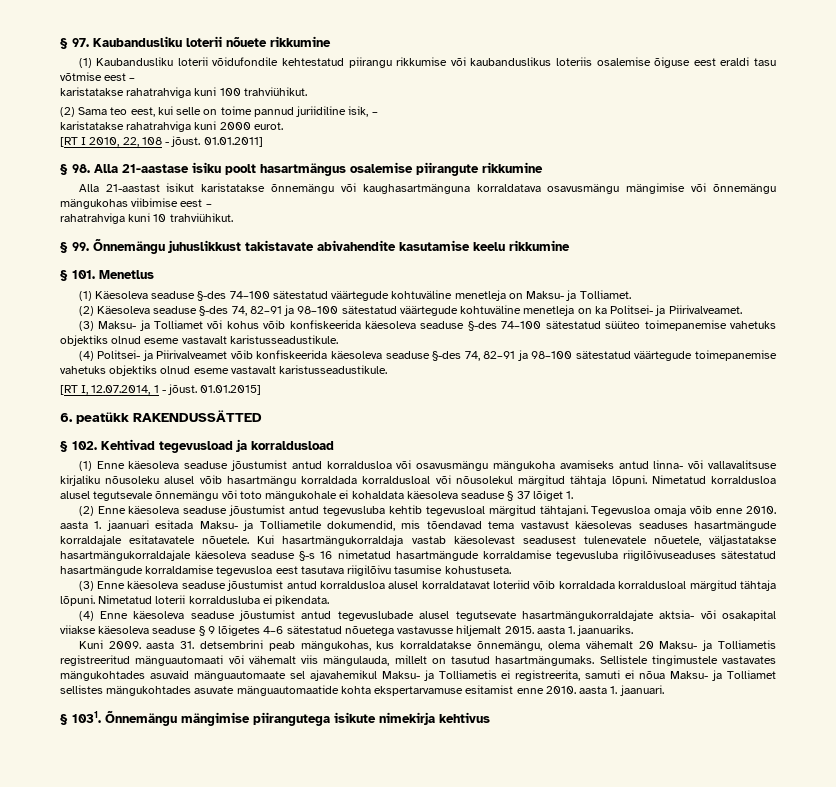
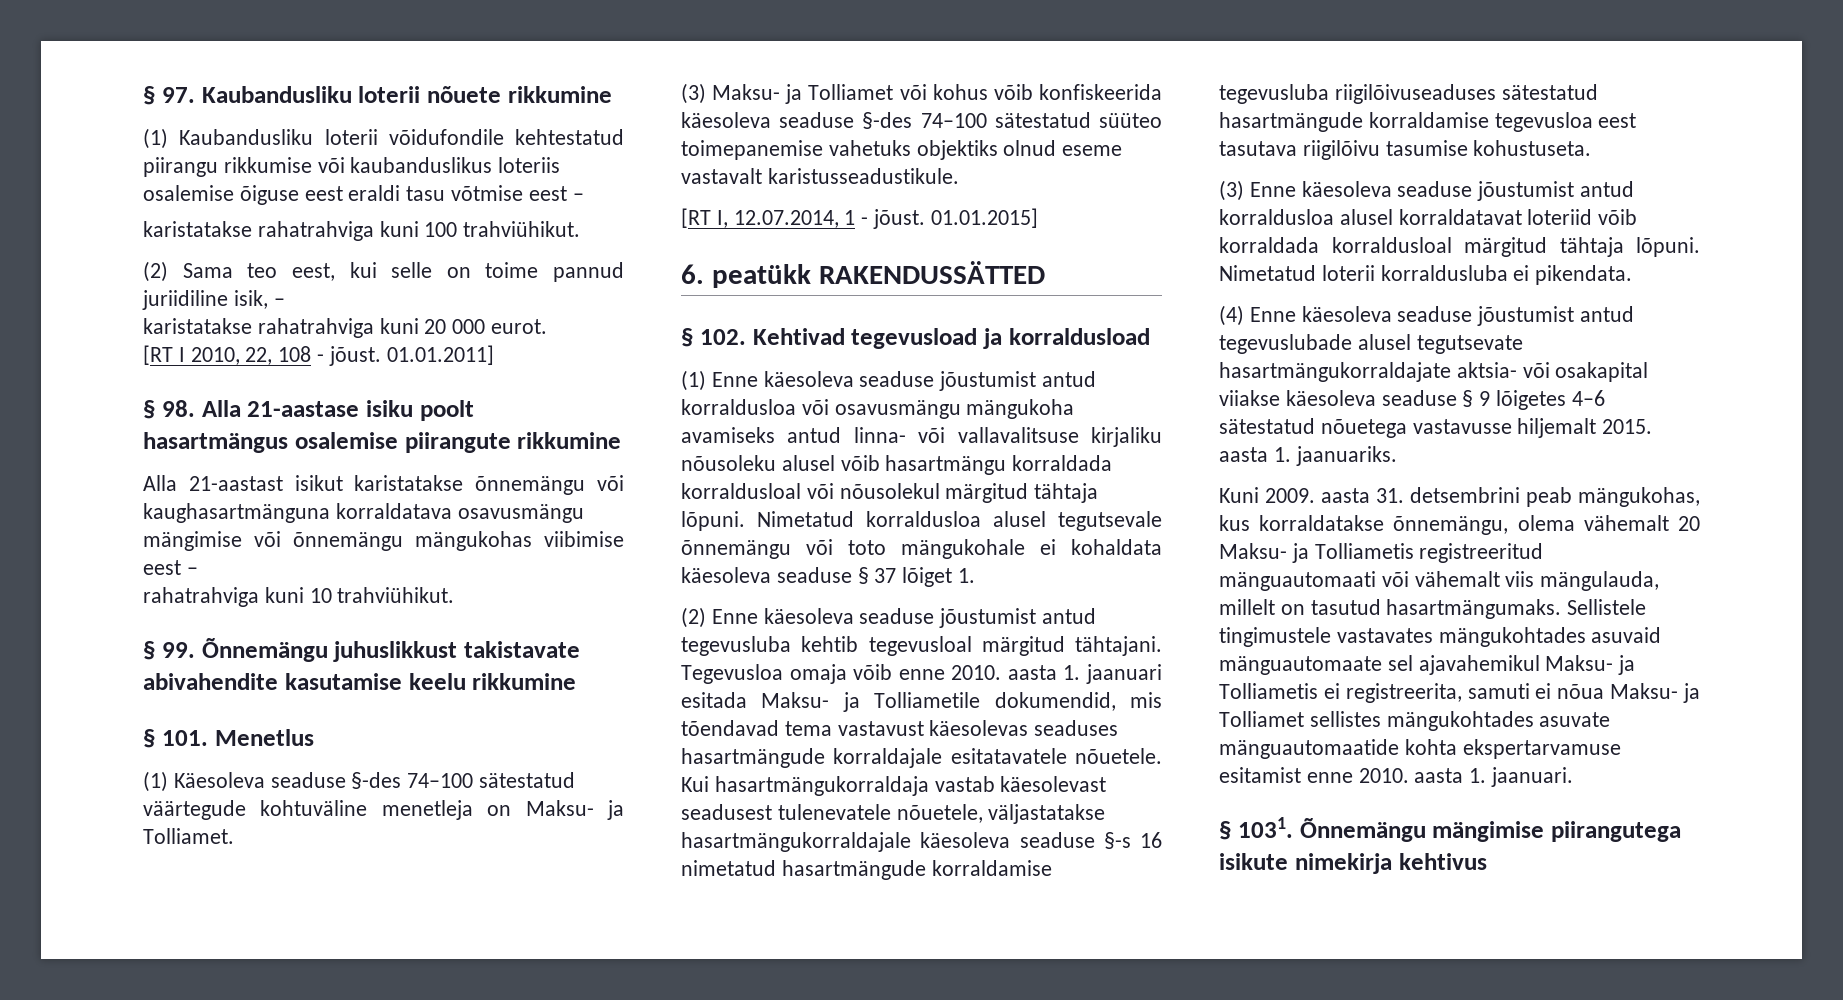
[219,122,251,130] 2000 -> [424,319,486,334] 20 000
[78,305,742,316] // (2) Käesoleva seaduse §-des 74, 82–91 ja 98–100 sätestatud väärtegude kohtuväline menetleja on ka Politsei- ja Piirivalveamet. -> (234, 836) none
[78,350,777,361] [60,365,388,376] // (4) Politsei- ja Piirivalveamet võib konfiskeerida käesoleva seaduse §-des 74, 82–91 ja 98–100 sätestatud väärtegude toimepanemise vahetuks objektiks olnud eseme vastavalt karistusseadustikule. -> (959, 176) none

